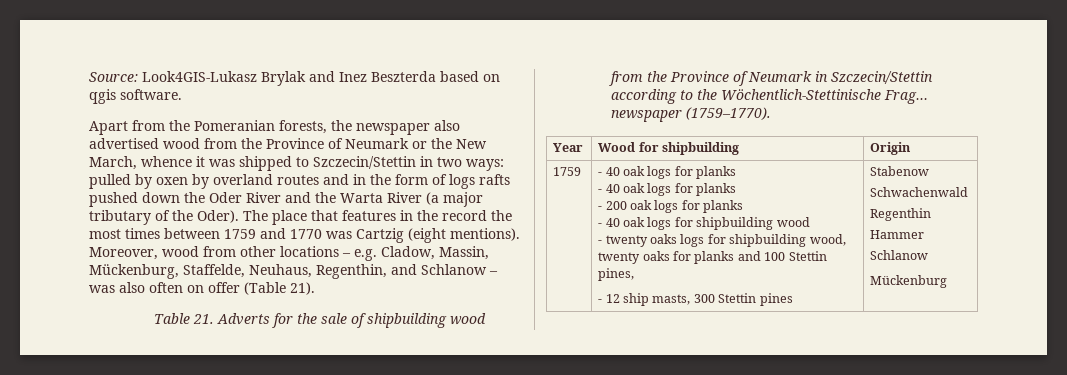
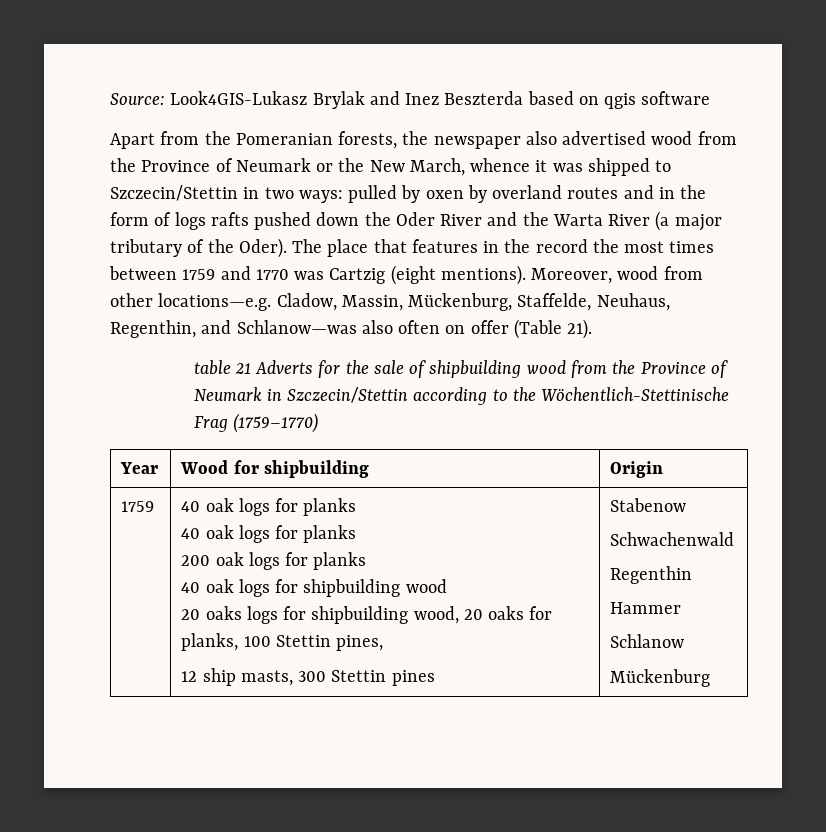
[120,89,182,100] software. -> [641,91,711,105] software
[280,246,377,261] locations – e.g. -> [158,293,272,311] locations—e.g.
[421,264,498,275] [89,285,115,293] Schlanow – was -> [236,320,357,334] Schlanow—was
[154,313,215,324] Table 21. -> [193,360,251,375] table 21
[884,90,929,104] [611,107,772,122] Frag… newspaper (1759–1770). -> [193,413,318,433] Frag (1759–1770)
[598,166,737,179] [598,183,737,196] [598,206,603,210] - 40 oak logs for planks // - 40 oak logs for planks // - -> [181,498,357,516] [181,525,357,543] 40 oak logs for planks // 40 oak logs for planks //
[598,223,603,227] - -> (367, 561) none
[598,235,648,247] - twenty -> [181,609,201,620] 20
[598,252,641,264] twenty -> [463,609,483,620] 20
[694,251,761,264] planks and -> [181,633,239,651] planks,
[598,299,603,303] - -> (384, 643) none

